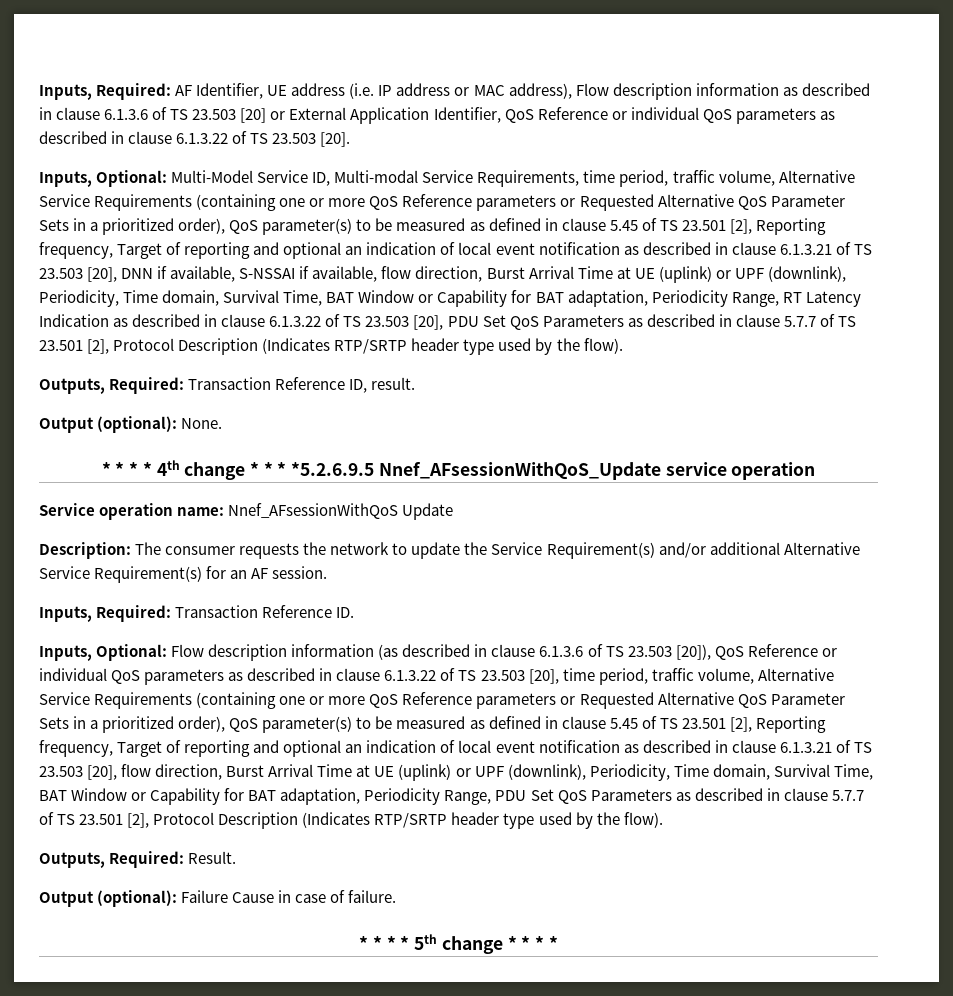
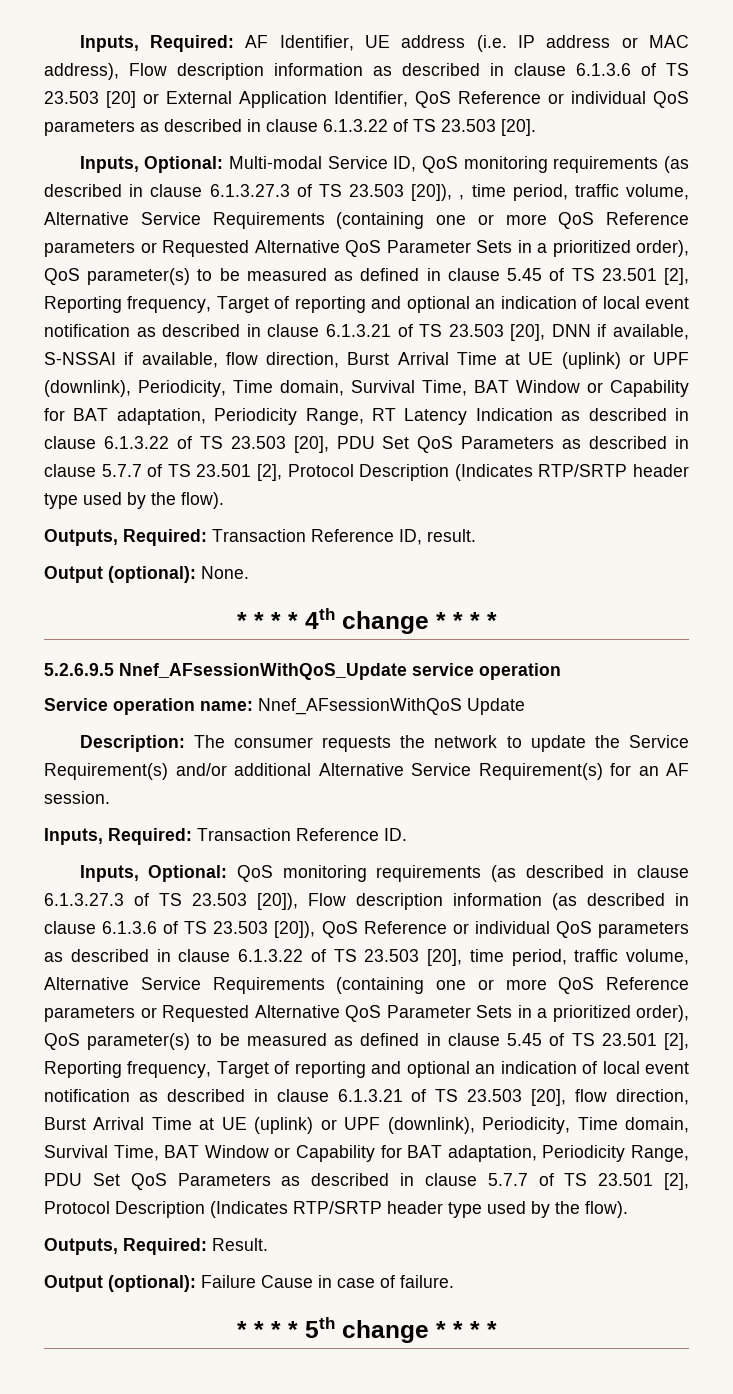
[171,170,254,183] Multi-Model -> [228,156,322,169] Multi-modal
[334,170,580,187] Multi-modal Service Requirements, -> [421,156,690,173] [44,184,465,201] QoS monitoring requirements (as described in clause 6.1.3.27.3 of TS 23.503 [20]), ,
[291,462,375,476] *5.2.6.9.5 -> [486,612,497,629] [44,663,114,676] * // 5.2.6.9.5
(168, 652) none -> [236,865,690,882] [44,893,298,910] QoS monitoring requirements (as described in clause 6.1.3.27.3 of TS 23.503 [20]),

